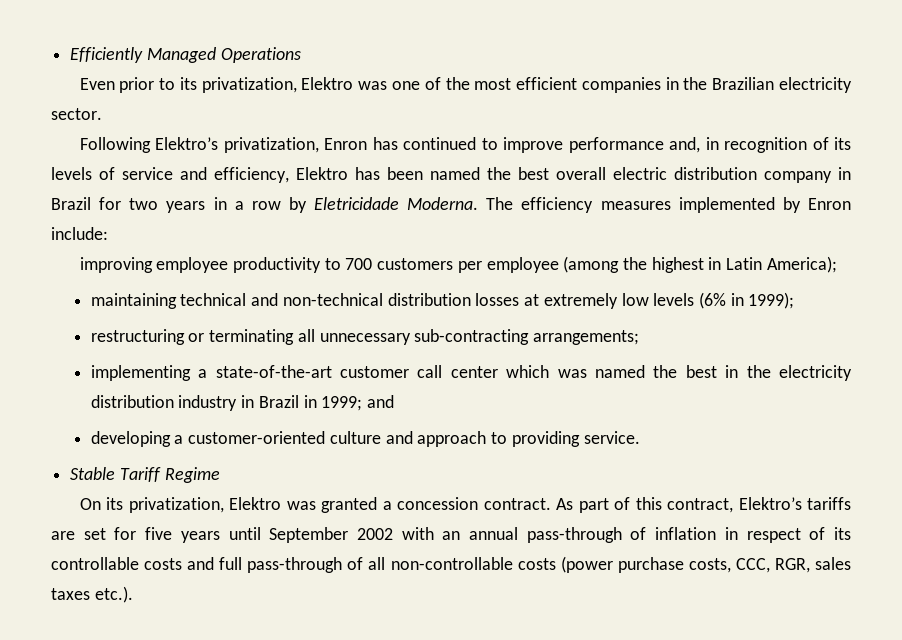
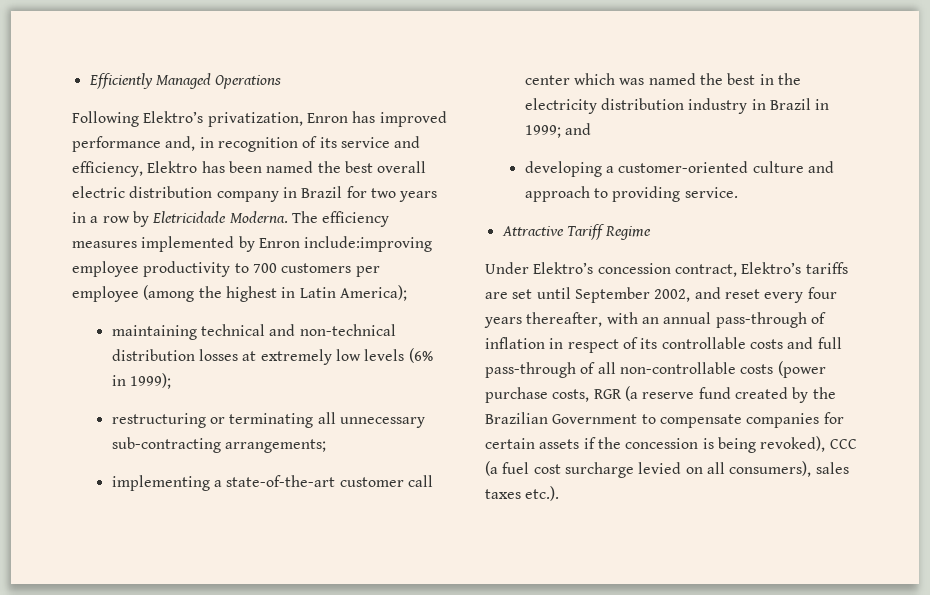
[79,77,852,93] [51,108,102,120] // Even prior to its privatization, Elektro was one of the most efficient companies in the Brazilian electricity sector. -> (282, 82) none
[403,137,564,153] continued to improve -> [379,111,447,127] improved
[51,167,115,180] levels of -> (337, 142) none
[51,227,108,240] [79,257,153,273] include: // improving -> [304,236,433,252] include:improving
[70,467,116,480] Stable -> [501,226,564,236] Attractive
[79,497,662,513] On its privatization, Elektro was granted a concession contract. As part of this -> [485,262,671,274] Under Elektro’s concession
[114,527,393,543] for five years until September 2002 -> [536,287,837,303] [484,312,603,328] until September 2002, and reset every four years thereafter,
[735,558,810,573] CCC, RGR, -> [593,386,836,403] [485,412,844,428] [485,436,857,453] [485,461,812,478] RGR (a reserve fund created by the Brazilian Government to compensate companies for certain assets if the concession is being revoked), CCC (a fuel cost surcharge levied on all consumers),

